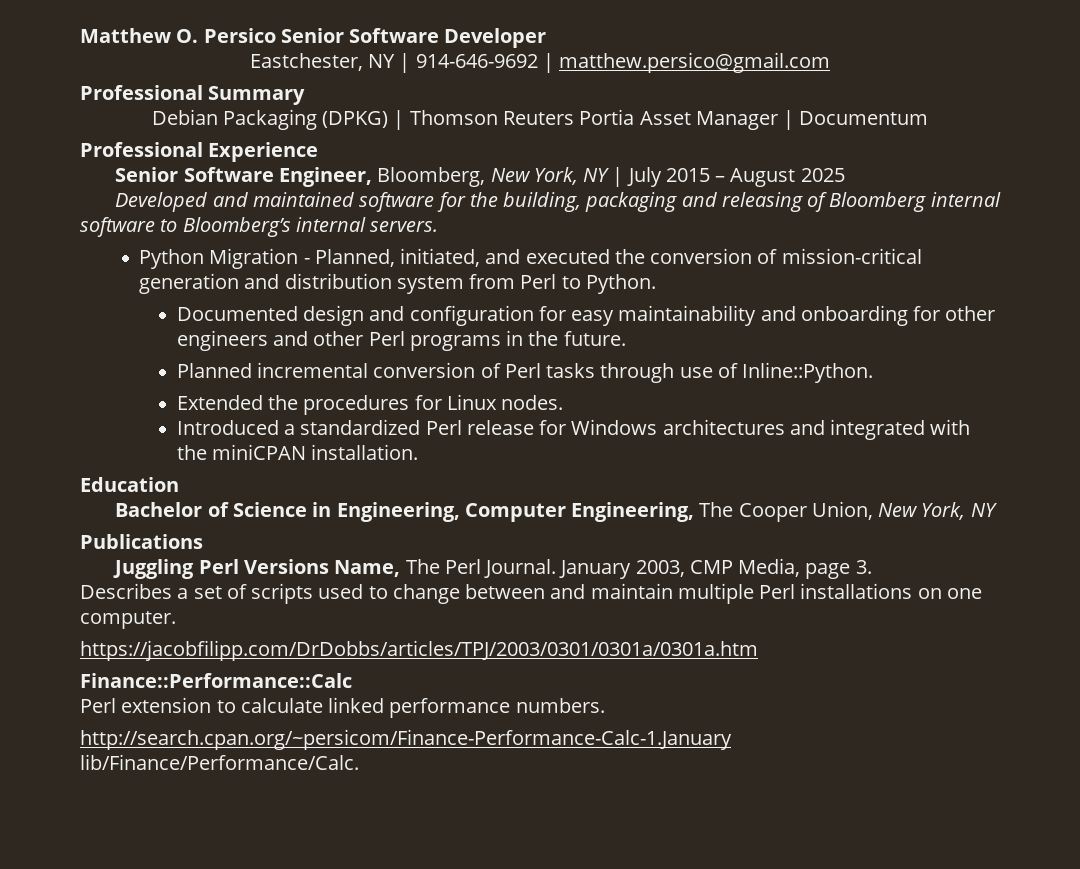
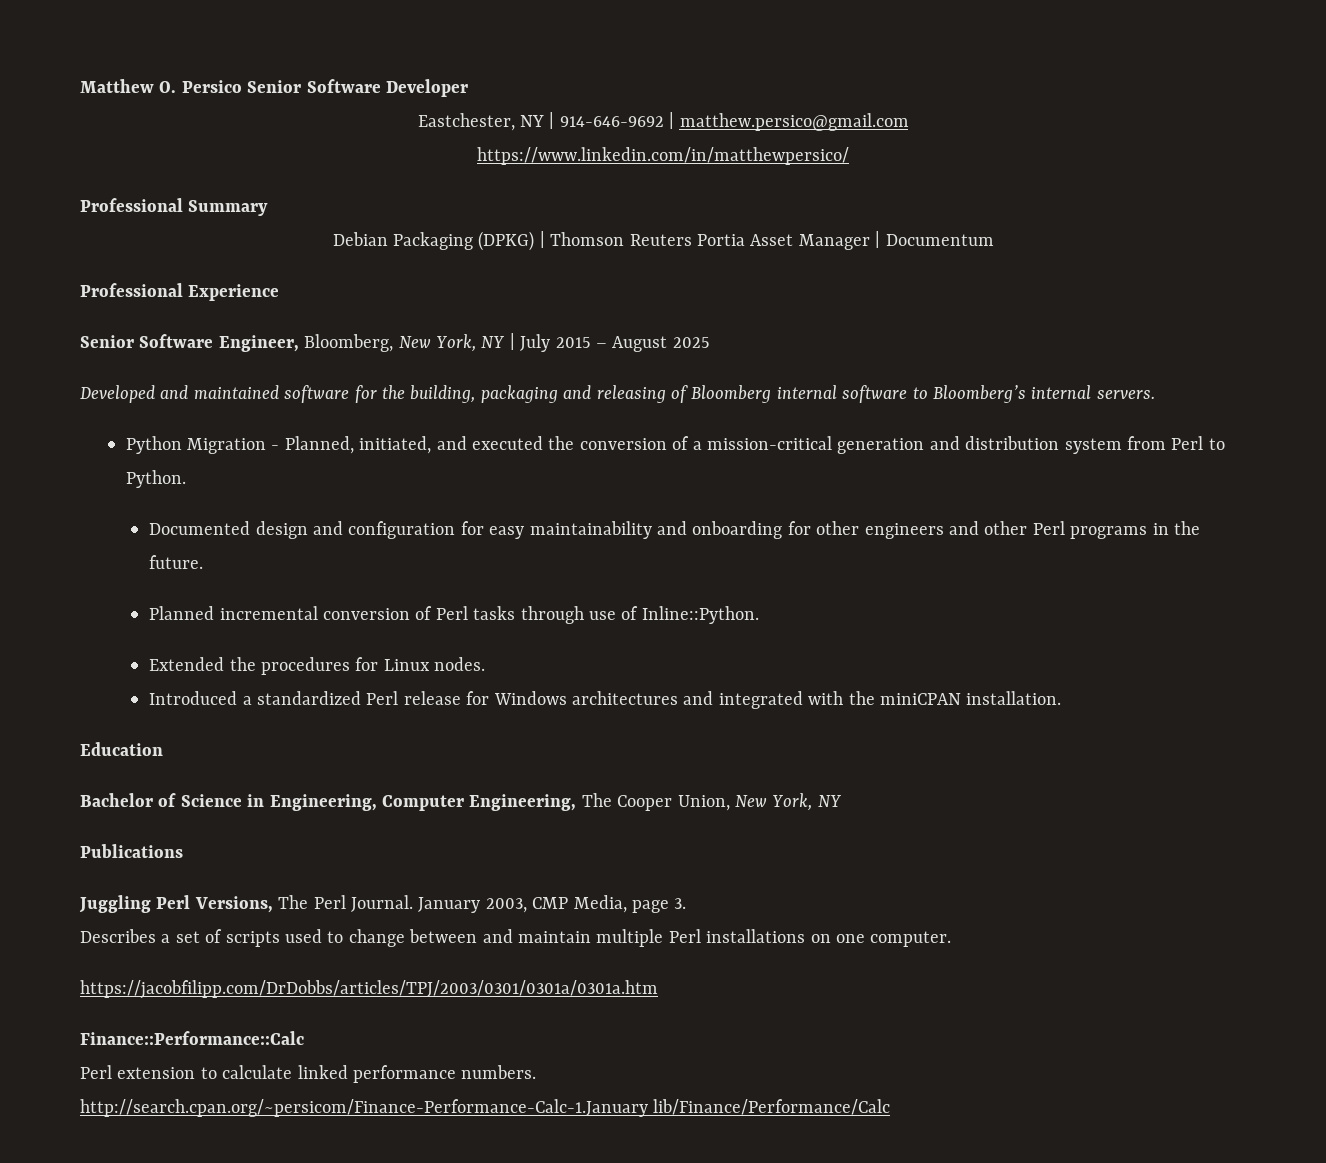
(831, 62) none -> [477,147,849,165] // https://www.linkedin.com/in/matthewpersico/
(778, 256) none -> [692,441,702,450] a
[243,559,401,577] Versions Name, -> [194,896,273,913] Versions,
[80,754,359,770] lib/Finance/Performance/Calc. -> [653,1099,891,1115] lib/Finance/Performance/Calc

